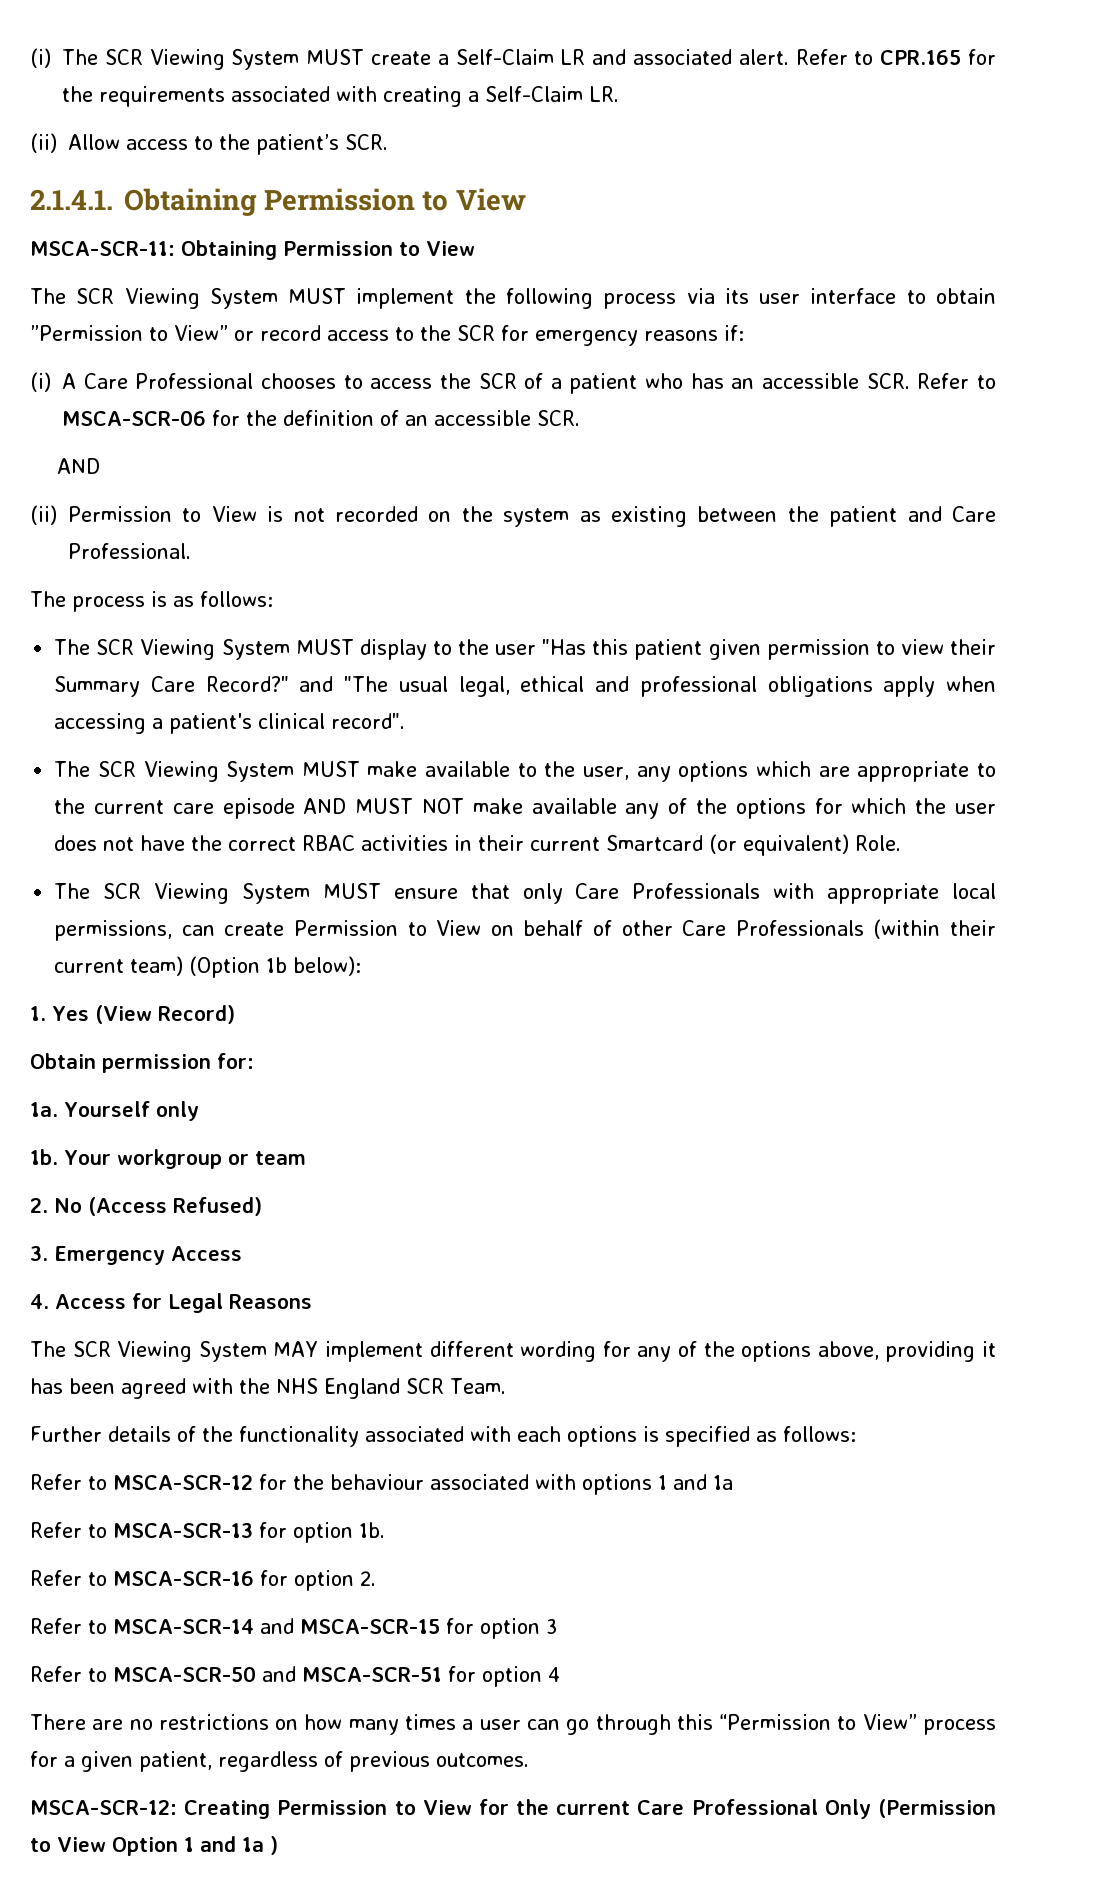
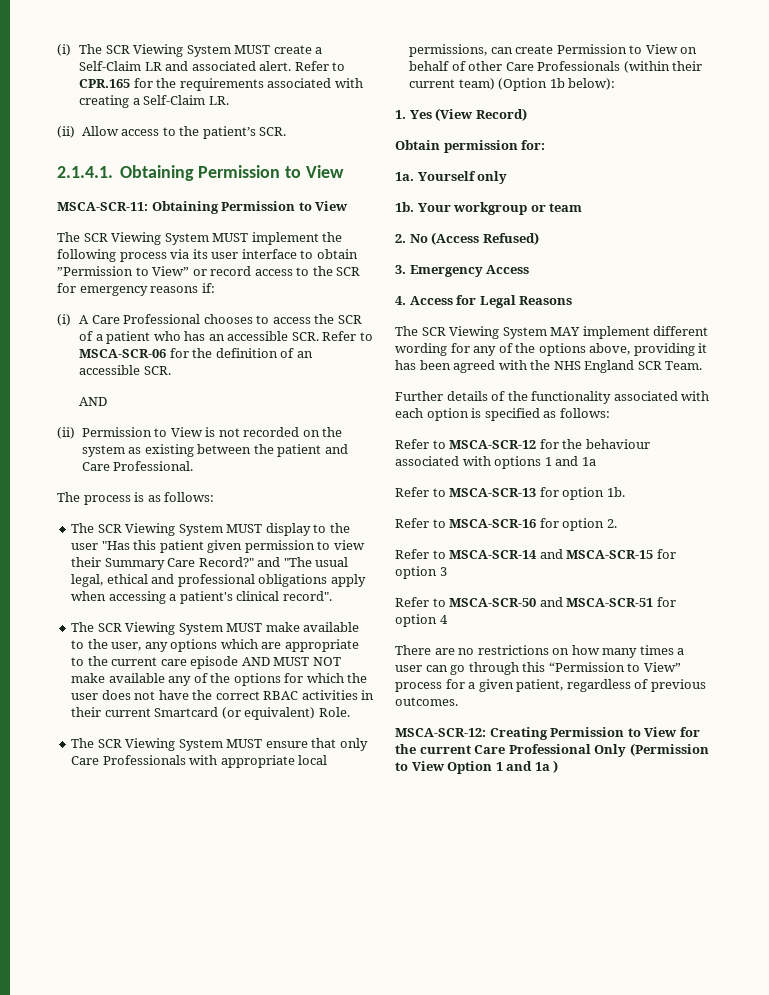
[567,1426,637,1447] options -> [426,408,469,421] option

